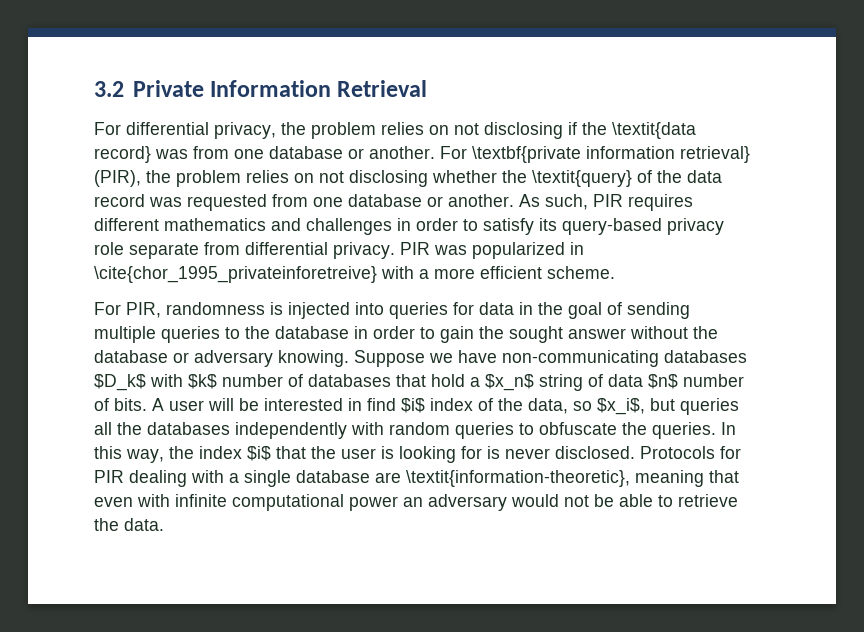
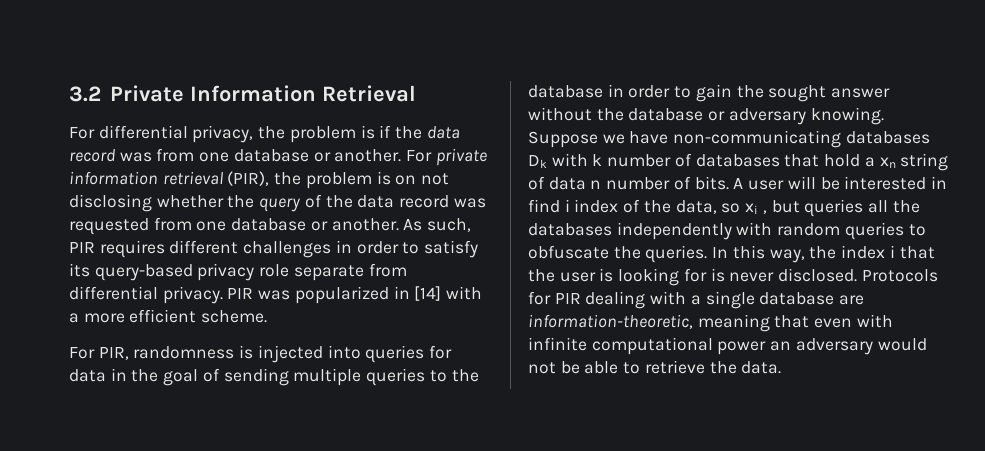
[381,122,696,139] [94,146,151,163] relies on not disclosing if the \textit{data record} -> [360,125,460,139] [69,149,115,162] is if the data record
[472,146,750,163] \textbf{private information retrieval} -> [435,148,487,166] [69,171,223,185] private information retrieval
[246,170,289,183] relies -> [376,171,391,185] is
[532,170,632,187] \textit{query} -> [259,198,301,212] query
[164,218,301,231] mathematics and -> (239, 247) none
[94,266,377,283] \cite{chor_1995_privateinforetreive} -> [414,286,442,301] [14]
[94,374,217,391] $D_k$ with $k$ -> [528,153,603,168] Dk with k
[485,374,534,391] $x_n$ -> [879,157,896,168] xn
[648,374,678,389] $n$ -> [590,180,602,189] n
[401,398,425,413] $i$ -> [564,199,570,212] i
[597,398,645,415] $x_i$, -> [745,203,767,214] xi ,
[247,446,271,461] $i$ -> [889,245,895,258] i
[406,470,630,487] \textit{information-theoretic}, -> [528,314,693,329] information-theoretic,

